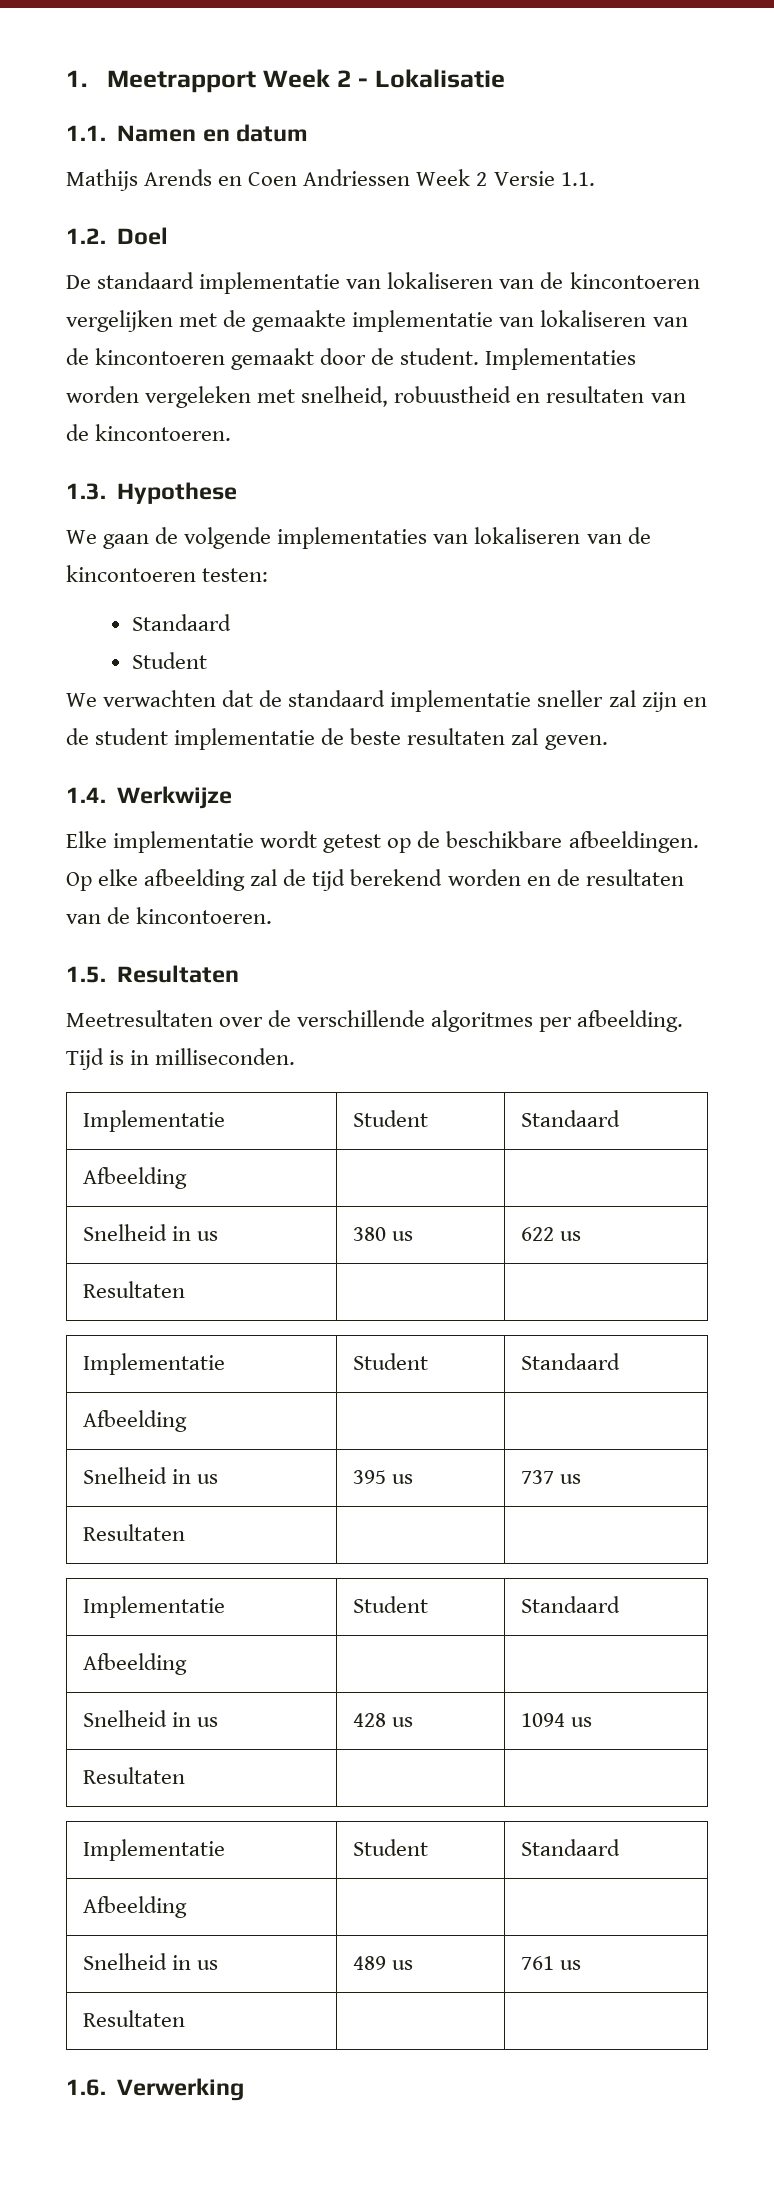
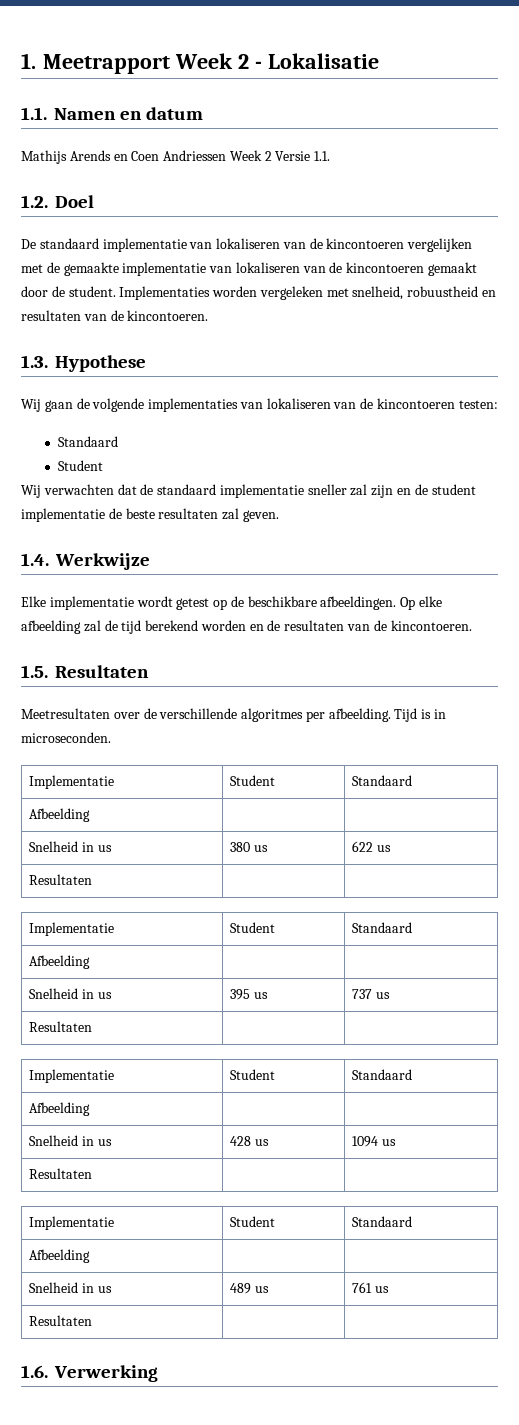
[66,530,97,544] We -> [21,399,41,412] Wij
[66,693,97,707] We -> [21,485,41,498] Wij
[155,1048,296,1065] milliseconden. -> [21,732,111,743] microseconden.

